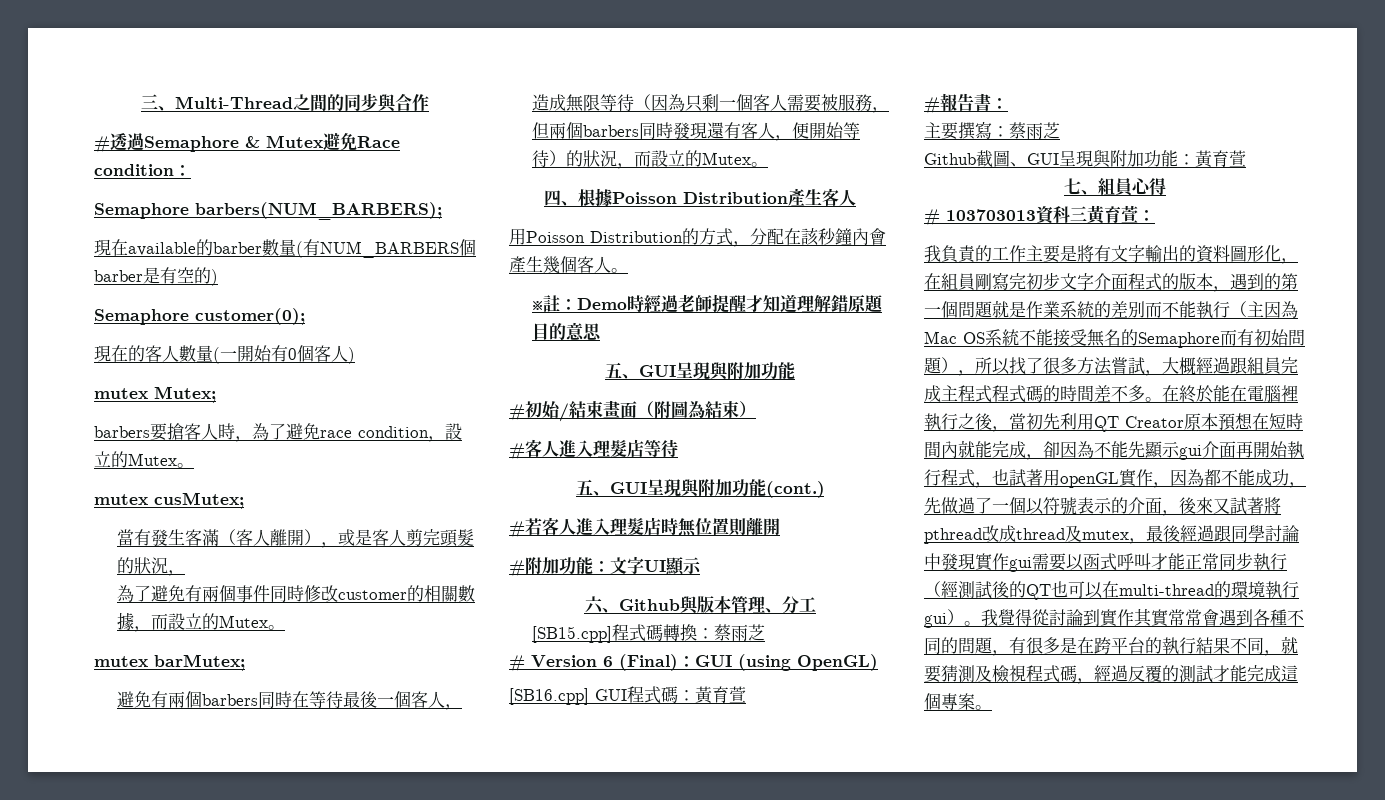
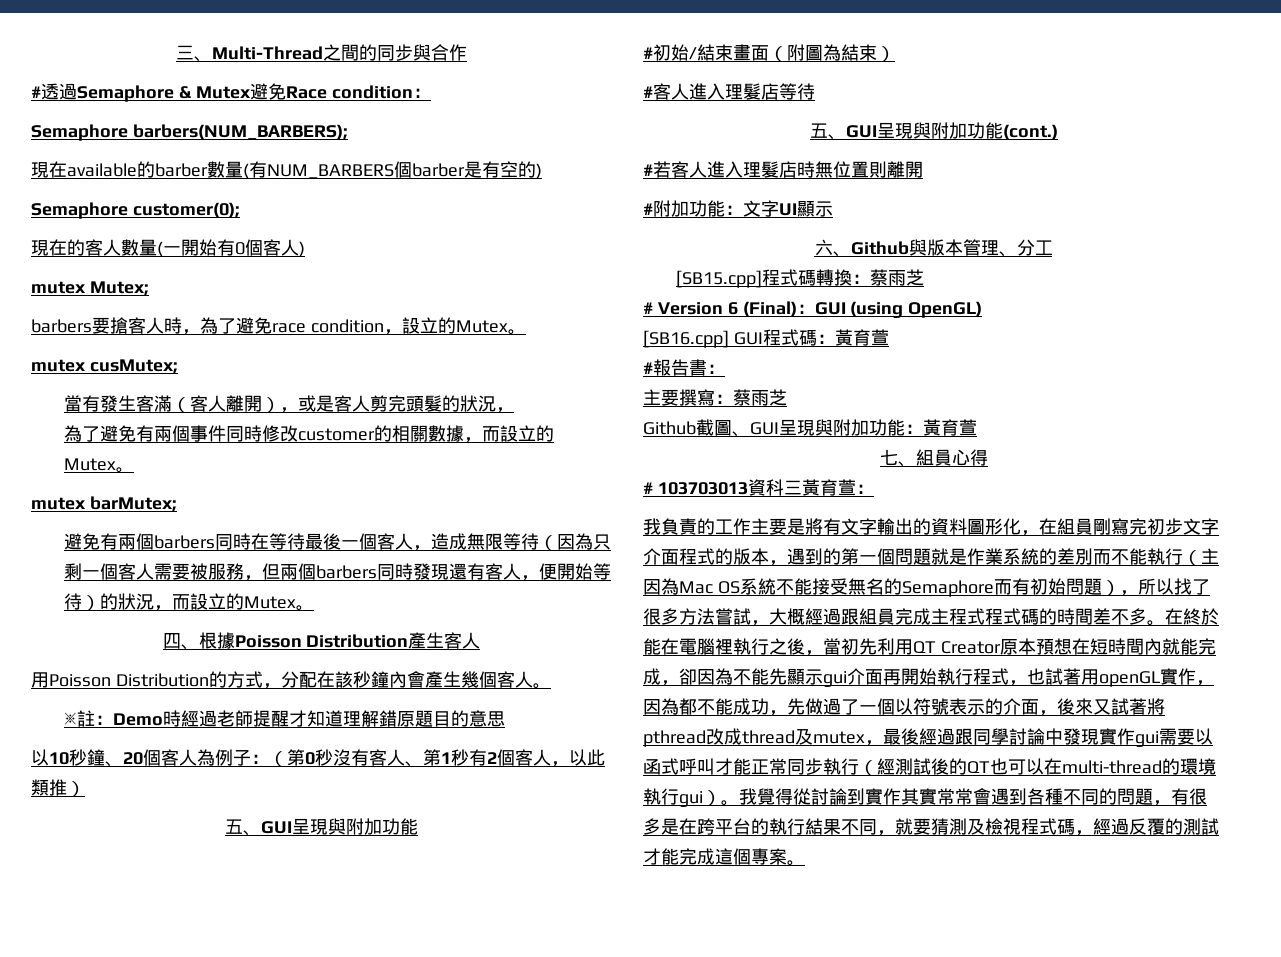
(602, 331) none -> [31,749,605,767] [31,779,85,797] // 以10秒鐘、20個客人為例子：（第0秒沒有客人、第1秒有2個客人，以此類推）

